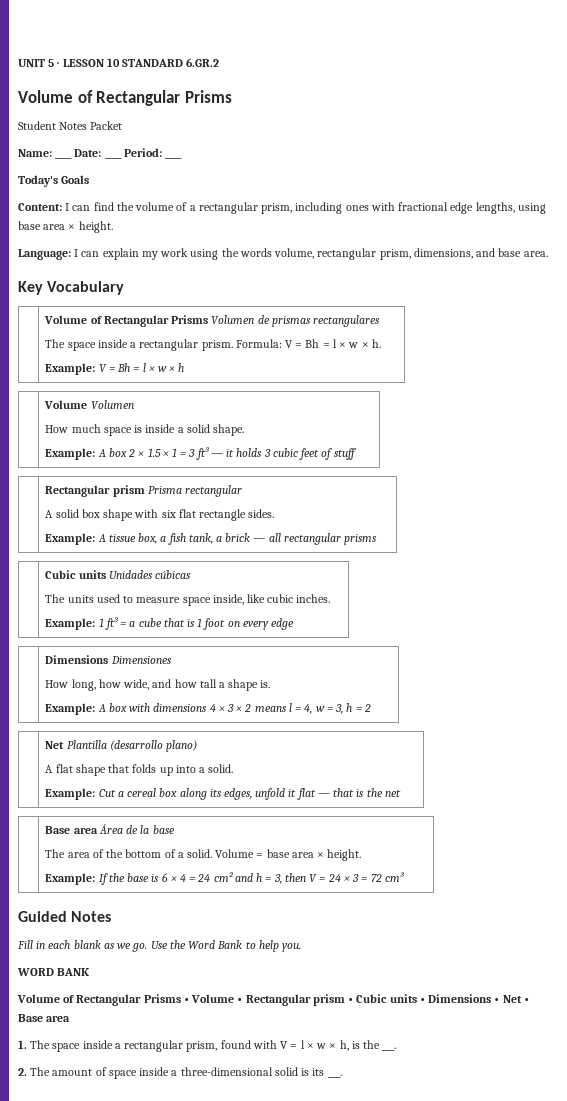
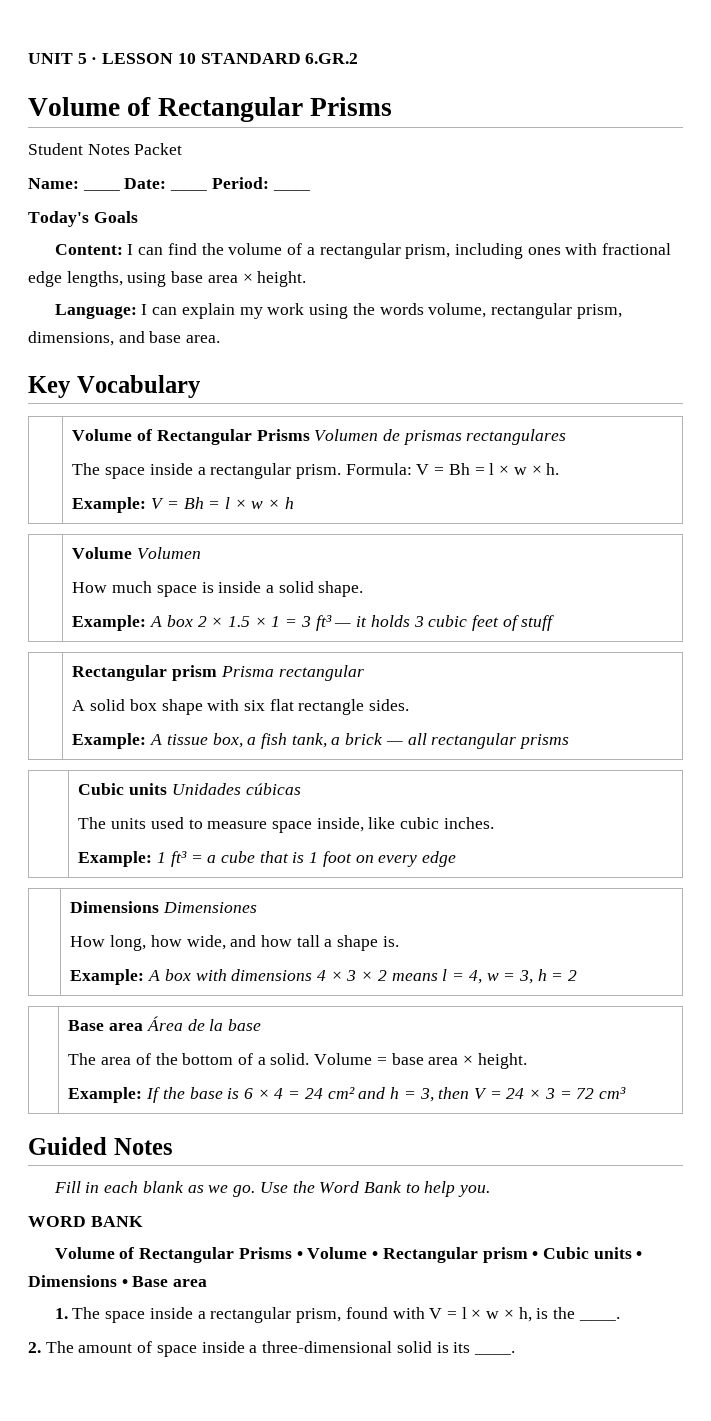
[45,740,198,752] [45,764,234,776] [45,788,401,800] // | Net Plantilla (desarrollo plano) // A flat shape that folds up into a solid. // Example: Cut a cereal box along its edges, unfold it flat — that is the net -> (578, 975) none
[502,995,529,1003] Net • -> (128, 1283) none
[382,1047,397,1051] ___. -> [578,1317,620,1321] ____.
[327,1074,342,1078] ___. -> [473,1351,515,1355] ____.

